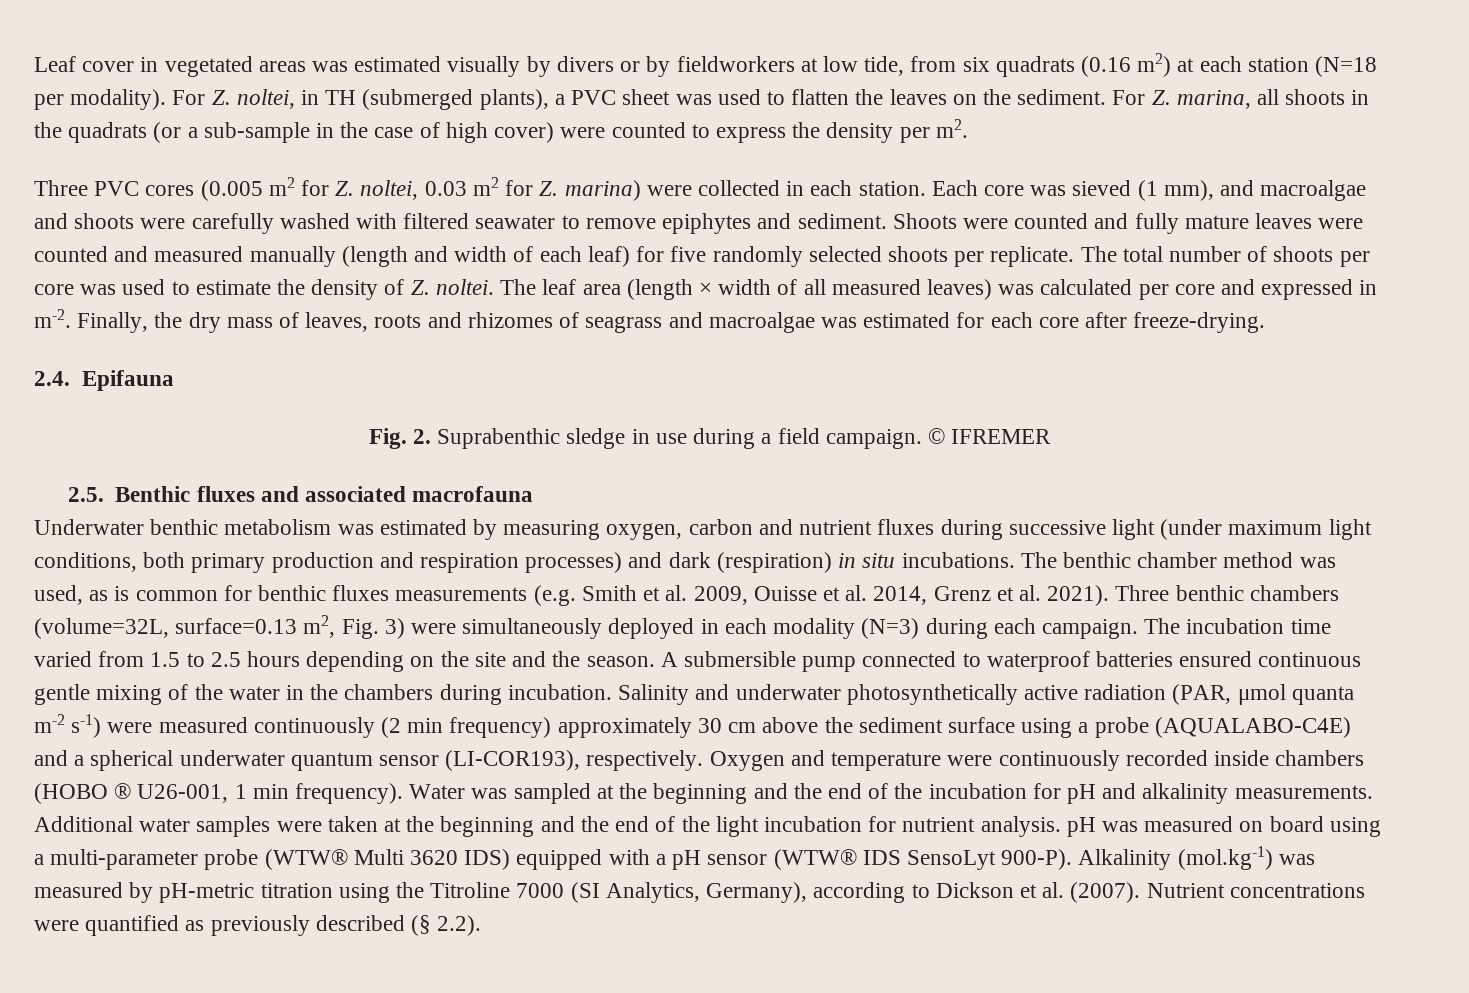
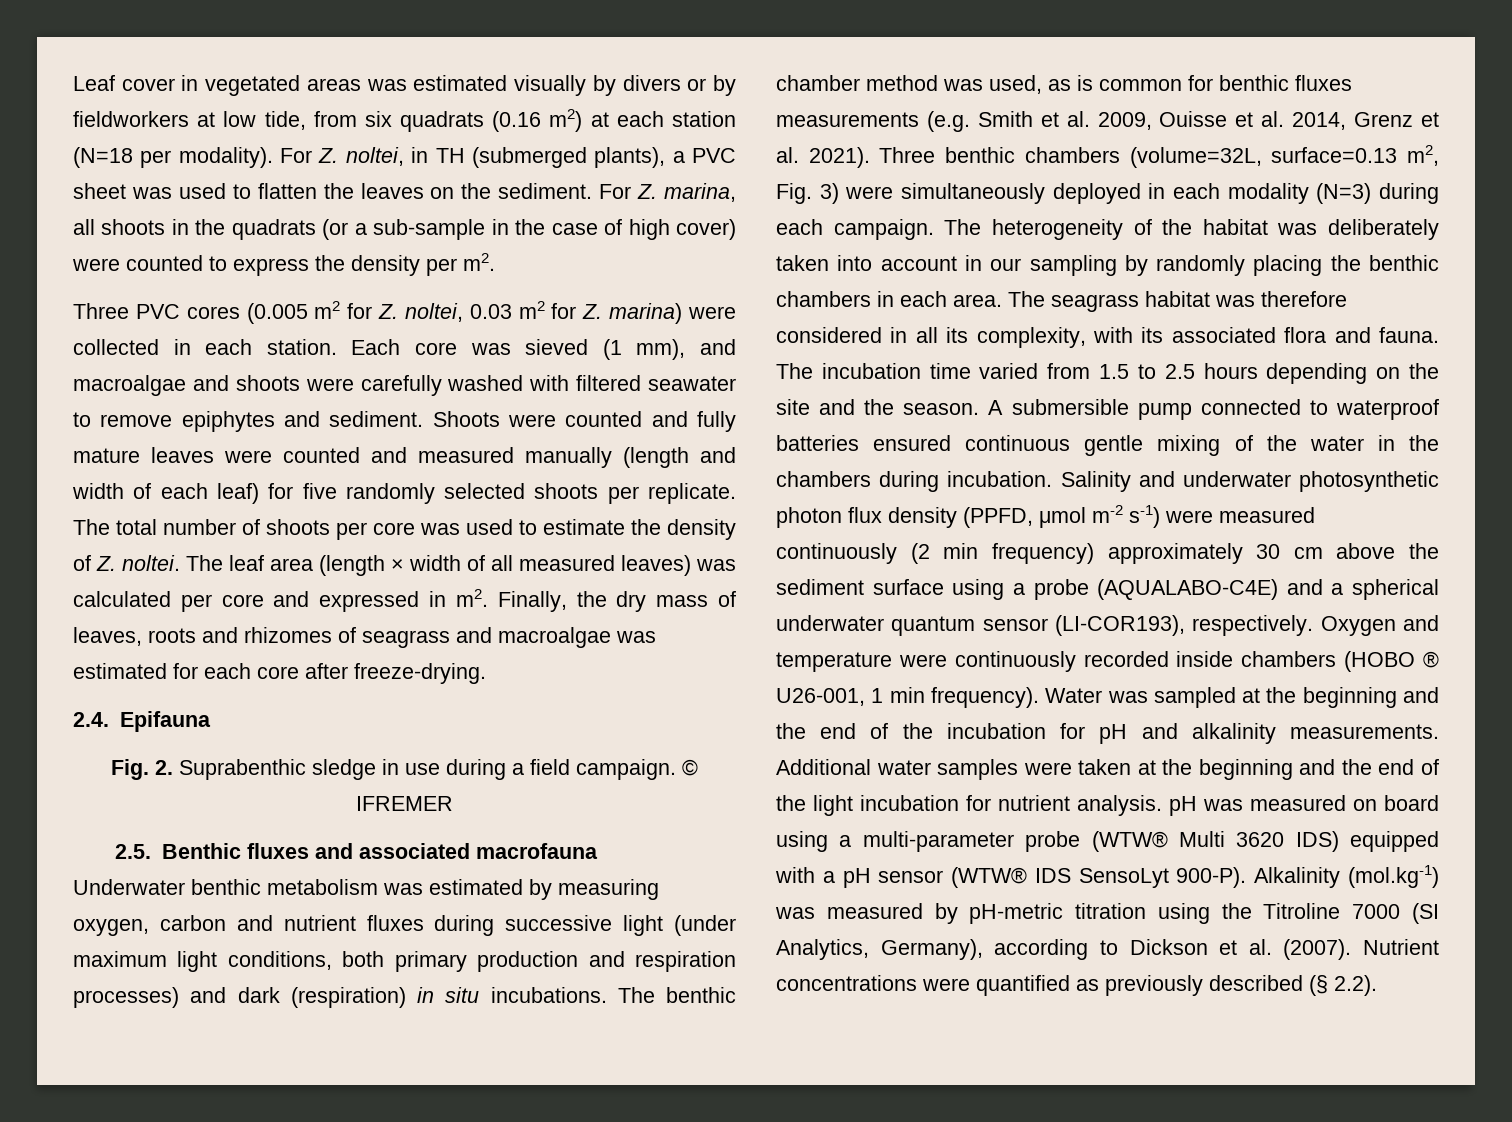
[34,309,71,328] m-2. -> [455,589,488,607] m2.
(1181, 626) none -> [991,219,1439,240] [776,255,1439,276] [776,291,1347,312] [776,327,1439,348] [776,363,813,379] heterogeneity of the habitat was deliberately taken into account in our sampling by randomly placing the benthic chambers in each area. The seagrass habitat was therefore considered in all its complexity, with its associated flora and fauna. The
[846,684,1354,705] photosynthetically active radiation (PAR, μmol quanta -> [1299,471,1439,492] [776,507,1086,528] photosynthetic photon flux density (PPFD, μmol

